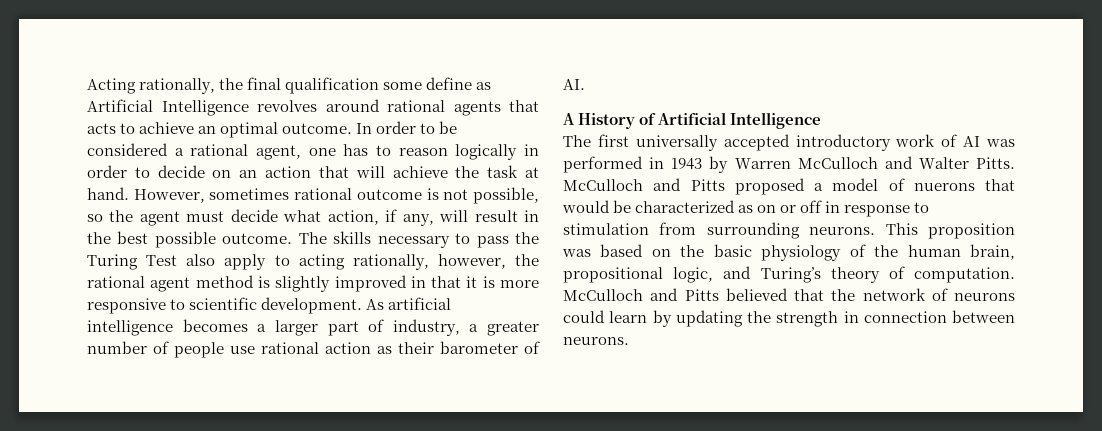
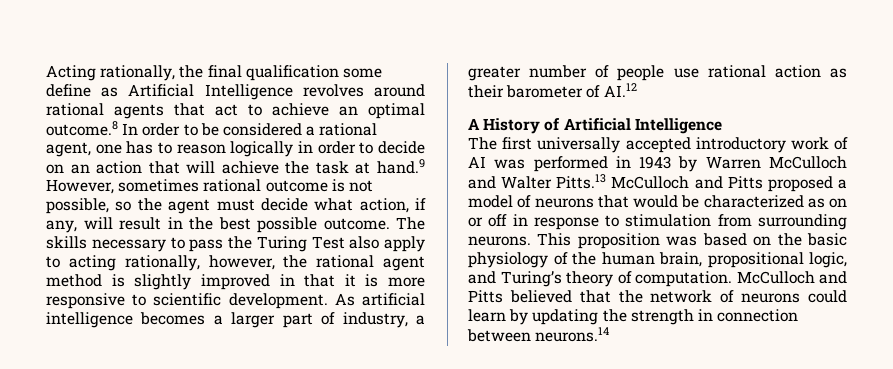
[87,123,116,134] acts -> [215,104,238,116] act
[282,123,353,134] outcome. -> [46,121,118,136] outcome.8
[87,187,129,200] hand. -> [376,159,425,174] hand.9
[563,79,585,90] AI. -> [603,83,637,97] AI.12
[976,157,1015,169] Pitts. -> [556,174,607,189] Pitts.13
[913,183,975,191] nuerons -> [534,198,594,208] neurons
[563,337,629,345] neurons. -> [535,327,610,342] neurons.14

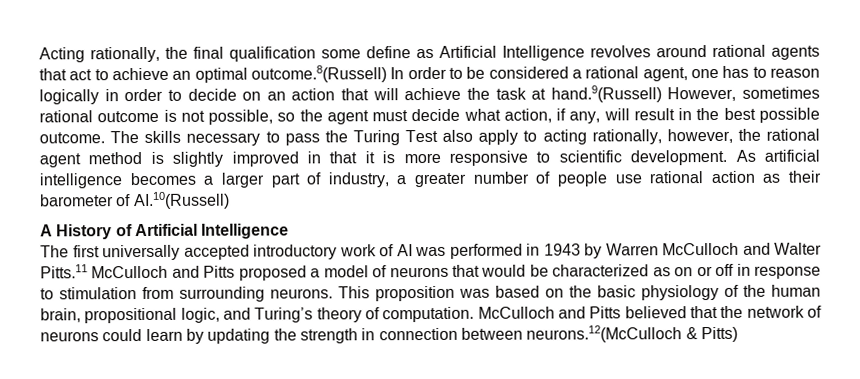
[46,121,118,136] outcome.8 -> [251,65,387,83] outcome.8(Russell)
[376,159,425,174] hand.9 -> [550,85,662,103] hand.9(Russell)
[603,83,637,97] AI.12 -> [133,191,230,210] AI.10(Russell)
[556,174,607,189] Pitts.13 -> [40,264,88,279] Pitts.11
[535,327,610,342] neurons.14 -> [526,325,738,343] neurons.12(McCulloch & Pitts)

